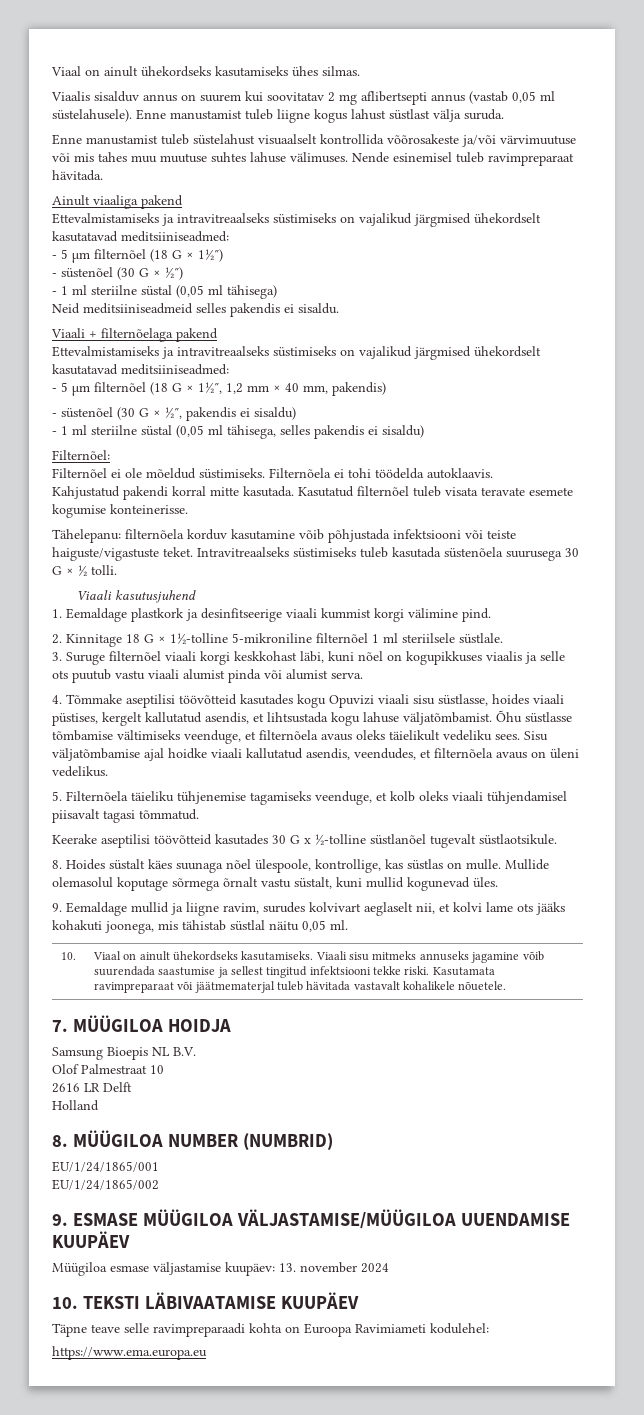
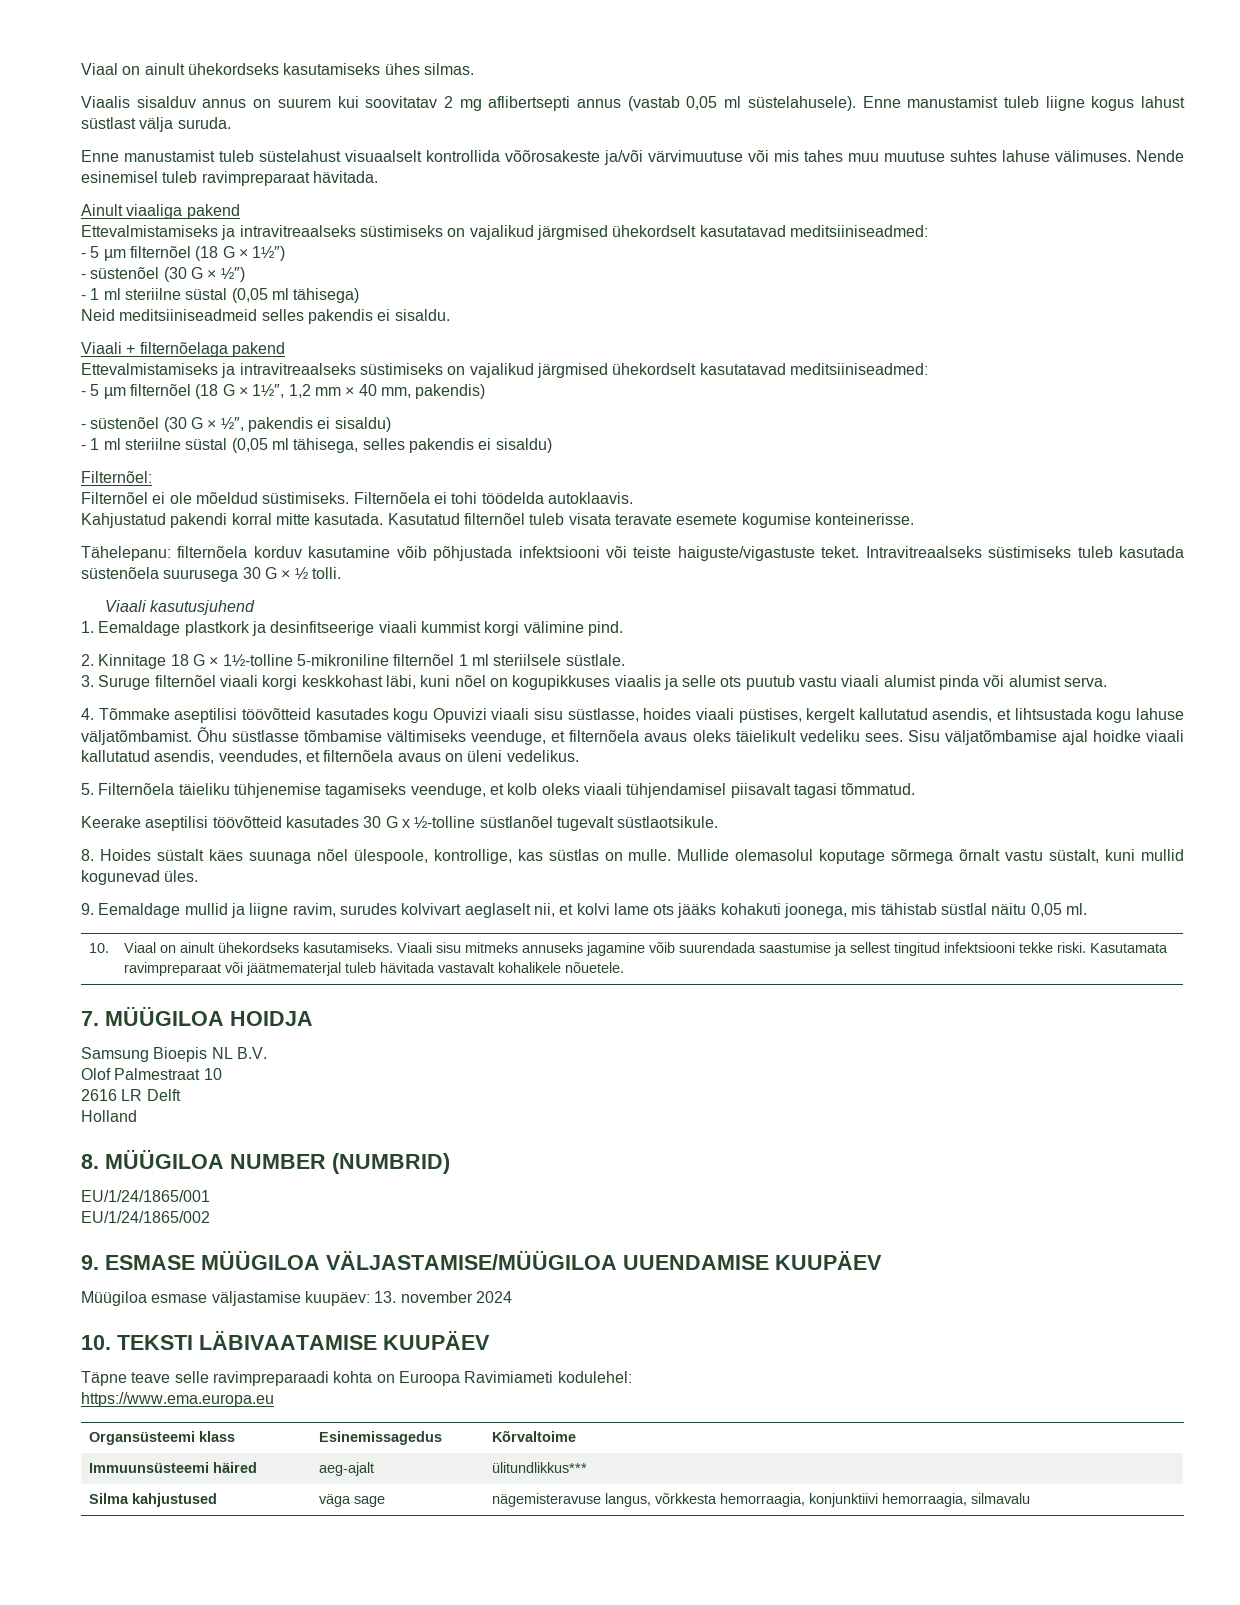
(207, 1353) none -> [88,1431,235,1445] [318,1431,442,1445] [491,1430,576,1442] [88,1462,257,1473] [318,1462,374,1476] [491,1462,587,1473] [88,1493,217,1507] [318,1494,385,1507] [491,1493,1030,1507] // Organsüsteemi klass | Esinemissagedus | Kõrvaltoime // Immuunsüsteemi häired | aeg-ajalt | ülitundlikkus*** // Silma kahjustused | väga sage | nägemisteravuse langus, võrkkesta hemorraagia, konjunktiivi hemorraagia, silmavalu

